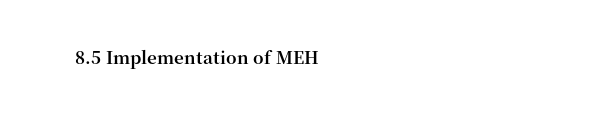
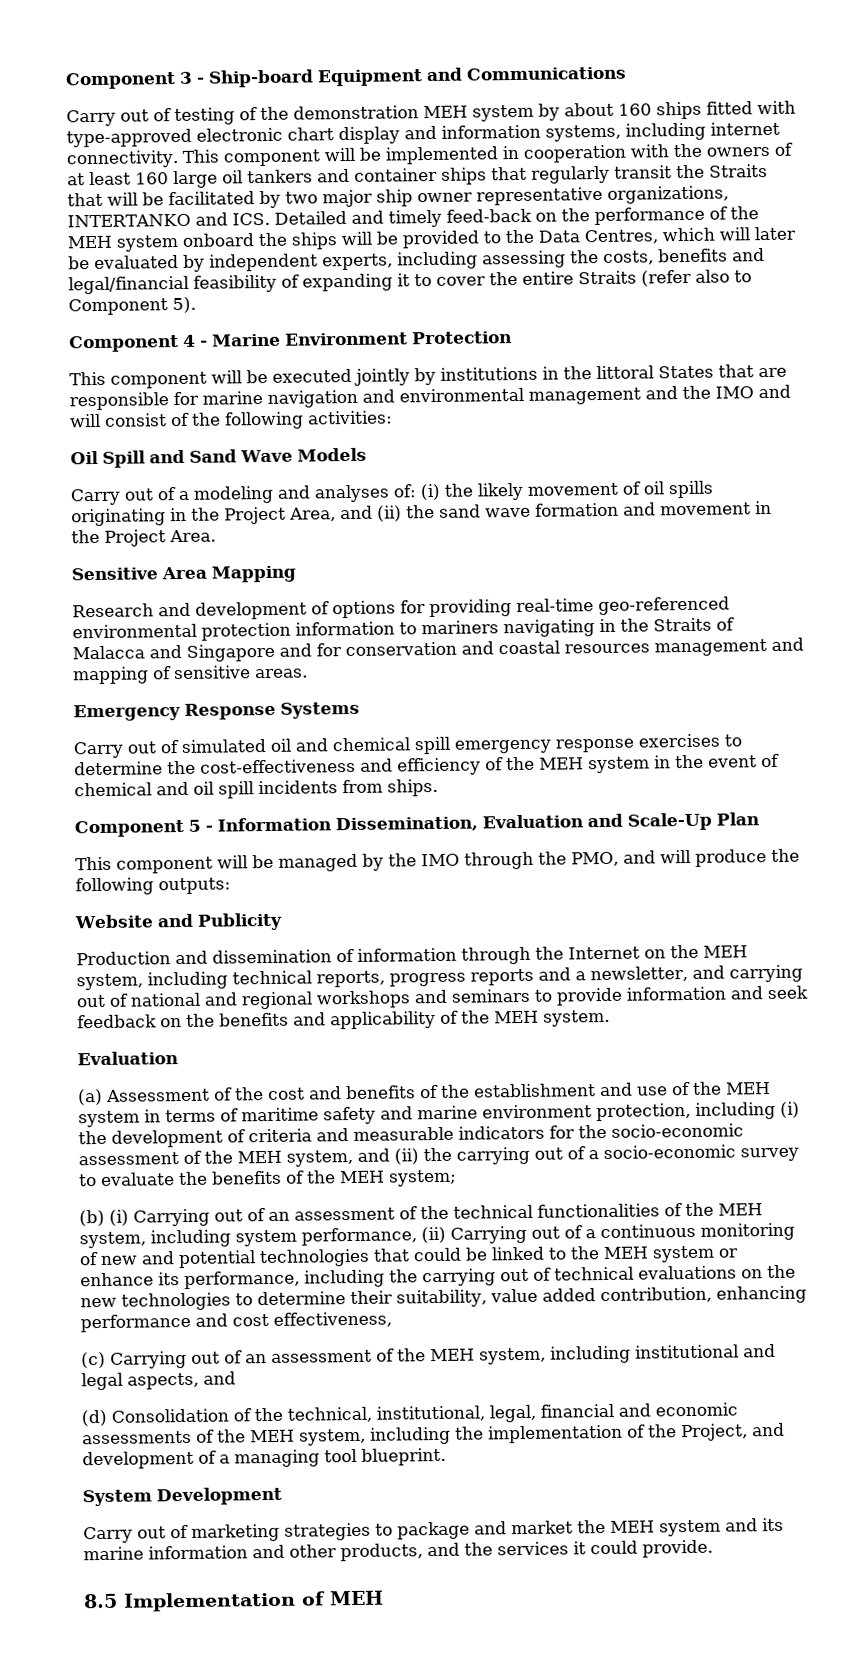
(75, 57) none -> [65,66,627,90] [66,100,796,127] [66,121,780,148] [66,142,793,169] [67,164,768,189] [67,185,729,209] [67,206,759,228] [67,226,796,252] [68,248,765,272] [68,269,752,295] [68,296,196,316] [69,331,512,353] [69,364,787,389] [69,384,791,411] [69,410,393,430] [70,447,367,468] [70,480,714,506] [71,500,772,527] [71,529,216,547] [71,565,296,583] [72,596,730,620] [72,617,735,641] [72,637,804,662] [72,665,308,685] [73,701,360,722] [73,733,742,759] [74,753,780,776] [74,778,438,799] [74,812,759,838] [75,848,800,874] [75,877,231,896] [74,912,283,931] [76,944,748,966] [76,964,803,991] [76,985,808,1010] [77,1009,610,1030] [77,1051,178,1066] [77,1081,771,1106] [78,1101,800,1128] [78,1123,744,1148] [78,1144,799,1167] [78,1169,457,1187] [79,1202,763,1227] [79,1222,795,1249] [79,1245,739,1269] [80,1264,796,1289] [80,1285,807,1311] [80,1311,392,1333] [81,1343,776,1369] [81,1371,236,1391] [81,1402,738,1427] [82,1422,785,1446] [82,1447,446,1470] [82,1486,282,1507] [83,1517,784,1544] [83,1539,713,1562] Component 3 - Ship-board Equipment and Communications // Carry out of testing of the demonstration MEH system by about 160 ships fitted with type-approved electronic chart display and information systems, including internet connectivity. This component will be implemented in cooperation with the owners of at least 160 large oil tankers and container ships that regularly transit the Straits that will be facilitated by two major ship owner representative organizations, INTERTANKO and ICS. Detailed and timely feed-back on the performance of the MEH system onboard the ships will be provided to the Data Centres, which will later be evaluated by independent experts, including assessing the costs, benefits and legal/financial feasibility of expanding it to cover the entire Straits (refer also to Component 5). // Component 4 - Marine Environment Protection // This component will be executed jointly by institutions in the littoral States that are responsible for marine navigation and environmental management and the IMO and will consist of the following activities: // Oil Spill and Sand Wave Models // Carry out of a modeling and analyses of: (i) the likely movement of oil spills originating in the Project Area, and (ii) the sand wave formation and movement in the Project Area. // Sensitive Area Mapping // Research and development of options for providing real-time geo-referenced environmental protection information to mariners navigating in the Straits of Malacca and Singapore and for conservation and coastal resources management and mapping of sensitive areas. // Emergency Response Systems // Carry out of simulated oil and chemical spill emergency response exercises to determine the cost-effectiveness and efficiency of the MEH system in the event of chemical and oil spill incidents from ships. // Component 5 - Information Dissemination, Evaluation and Scale-Up Plan // This component will be managed by the IMO through the PMO, and will produce the following outputs: // Website and Publicity // Production and dissemination of information through the Internet on the MEH system, including technical reports, progress reports and a newsletter, and carrying out of national and regional workshops and seminars to provide information and seek feedback on the benefits and applicability of the MEH system. // Evaluation // (a) Assessment of the cost and benefits of the establishment and use of the MEH system in terms of maritime safety and marine environment protection, including (i) the development of criteria and measurable indicators for the socio-economic assessment of the MEH system, and (ii) the carrying out of a socio-economic survey to evaluate the benefits of the MEH system; // (b) (i) Carrying out of an assessment of the technical functionalities of the MEH system, including system performance, (ii) Carrying out of a continuous monitoring of new and potential technologies that could be linked to the MEH system or enhance its performance, including the carrying out of technical evaluations on the new technologies to determine their suitability, value added contribution, enhancing performance and cost effectiveness, // (c) Carrying out of an assessment of the MEH system, including institutional and legal aspects, and // (d) Consolidation of the technical, institutional, legal, financial and economic assessments of the MEH system, including the implementation of the Project, and development of a managing tool blueprint. // System Development // Carry out of marketing strategies to package and market the MEH system and its marine information and other products, and the services it could provide. //

